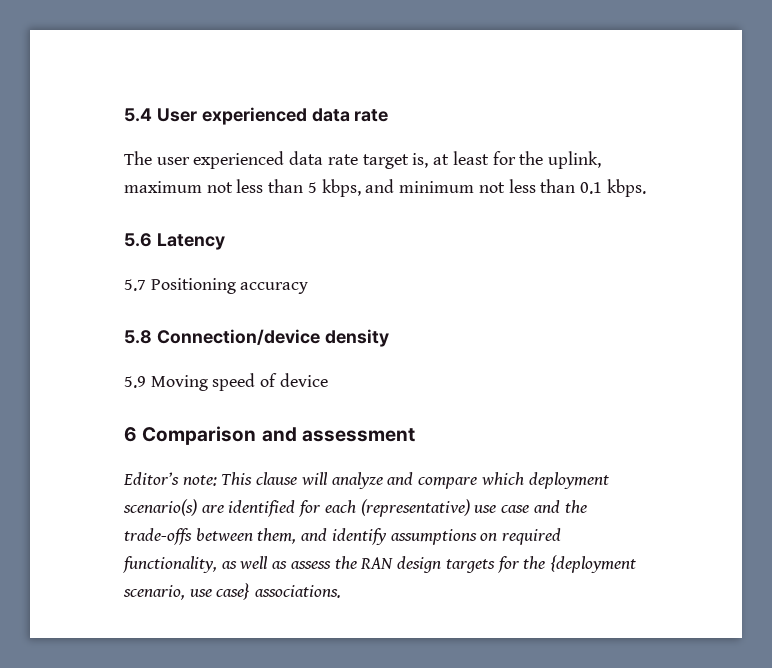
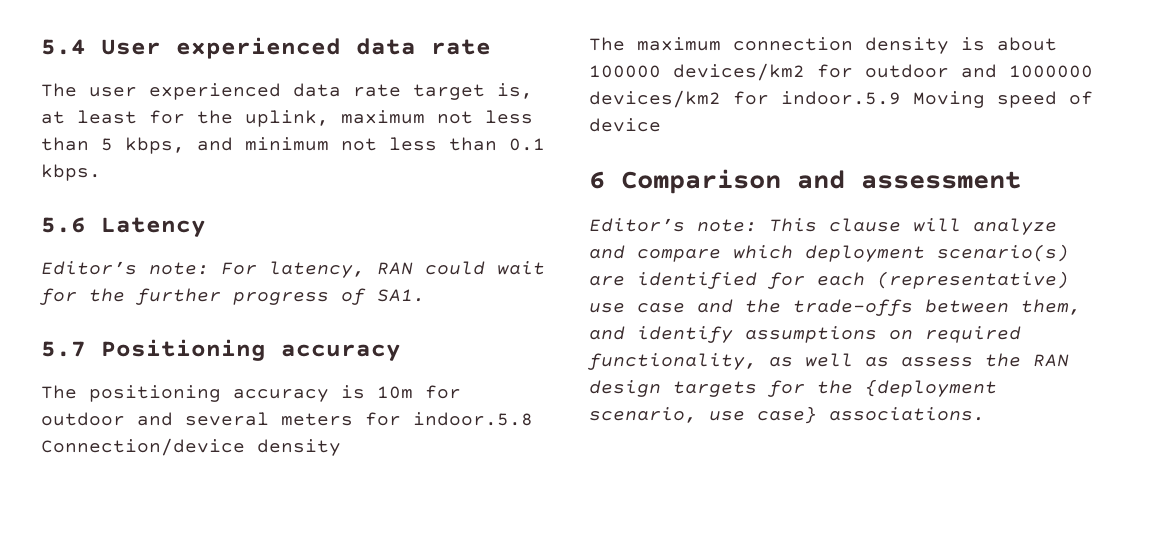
[124,278,309,294] [124,329,389,347] [124,376,146,388] 5.7 Positioning accuracy // 5.8 Connection/device density // 5.9 -> [41,261,545,278] [39,288,425,305] [41,339,401,361] [41,385,461,402] [41,412,533,426] [41,438,341,456] [589,37,1057,54] [589,63,1093,81] [589,90,901,108] Editor’s note: For latency, RAN could wait for the further progress of SA1. // 5.7 Positioning accuracy // The positioning accuracy is 10m for outdoor and several meters for indoor.5.8 Connection/device density // The maximum connection density is about 100000 devices/km2 for outdoor and 1000000 devices/km2 for indoor.5.9

